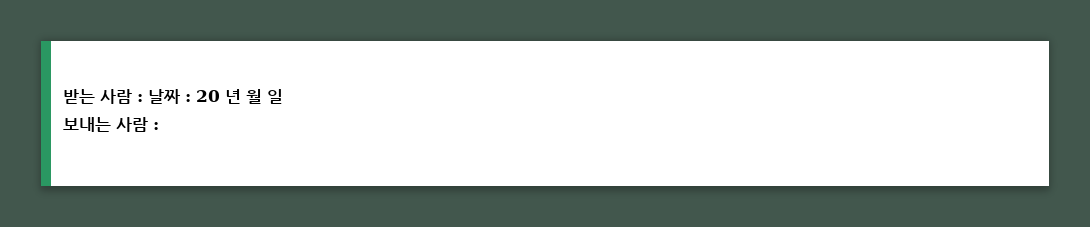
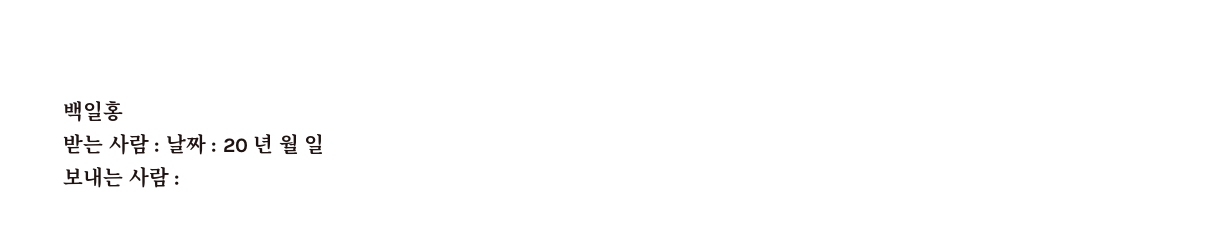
(63, 96) none -> [63,100,123,122] 백일홍 //

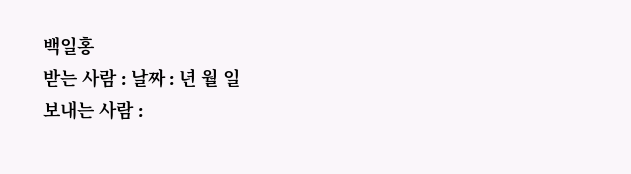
[222,138,248,153] 20 -> (175, 80) none

